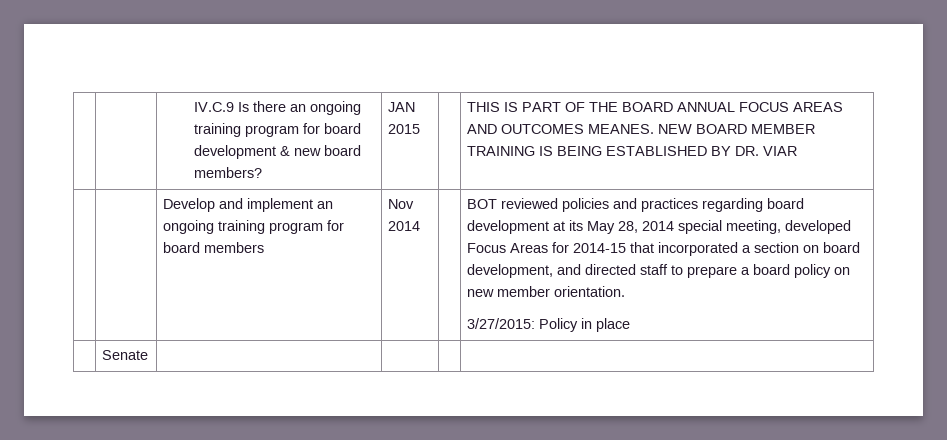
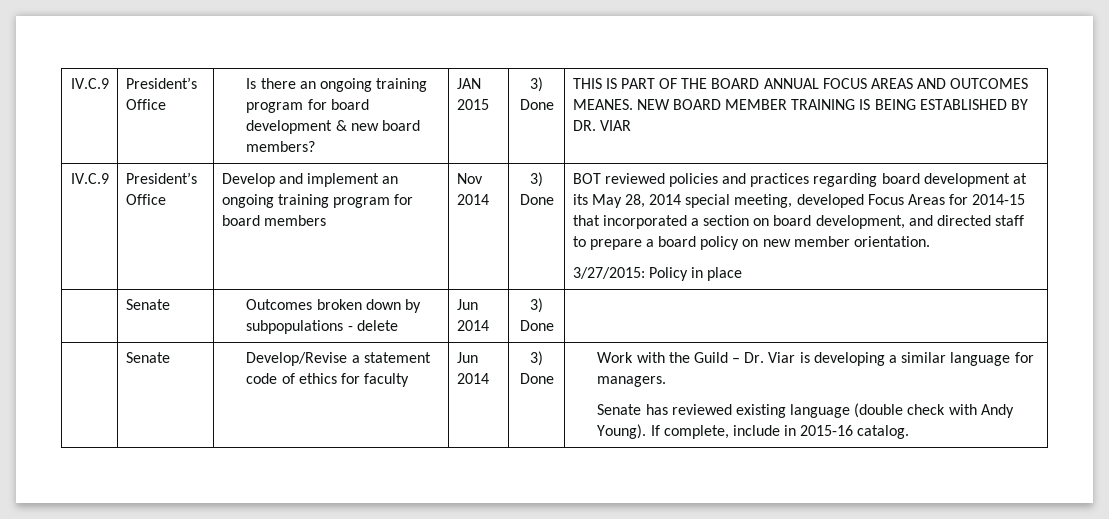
[194,102,235,112] | | IV.C.9 -> [70,78,109,89] [125,77,197,89] [125,99,166,110] IV.C.9 | President’s Office |
(421, 129) none -> [530,77,543,92] [519,99,554,110] 3) Done
(798, 151) | -> [70,173,109,184] [125,172,197,184] [125,194,166,205] IV.C.9 | President’s Office
(421, 226) none -> [530,172,543,187] [519,194,554,205] 3) Done
(149, 355) | | | -> [246,299,421,313] [246,320,398,334] [456,299,478,310] [456,320,489,331] [530,298,543,313] [519,320,554,331] [125,352,170,363] [246,352,431,366] [246,373,410,387] [456,352,478,363] [456,373,489,384] [530,351,543,366] [519,373,554,384] [597,352,1034,366] [597,376,667,387] [597,403,1014,418] [597,424,910,439] Outcomes broken down by subpopulations - delete | Jun 2014 | 3) Done | // | Senate | Develop/Revise a statement code of ethics for faculty | Jun 2014 | 3) Done | Work with the Guild – Dr. Viar is developing a similar language for managers. // Senate has reviewed existing language (double check with Andy Young). If complete, include in 2015-16 catalog.

